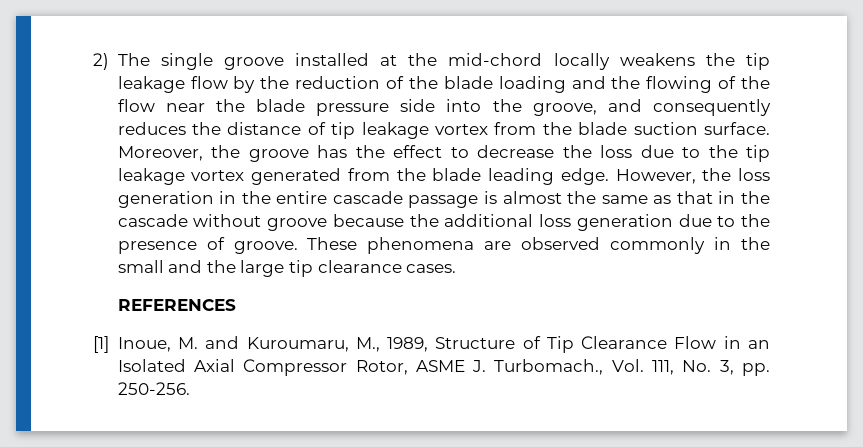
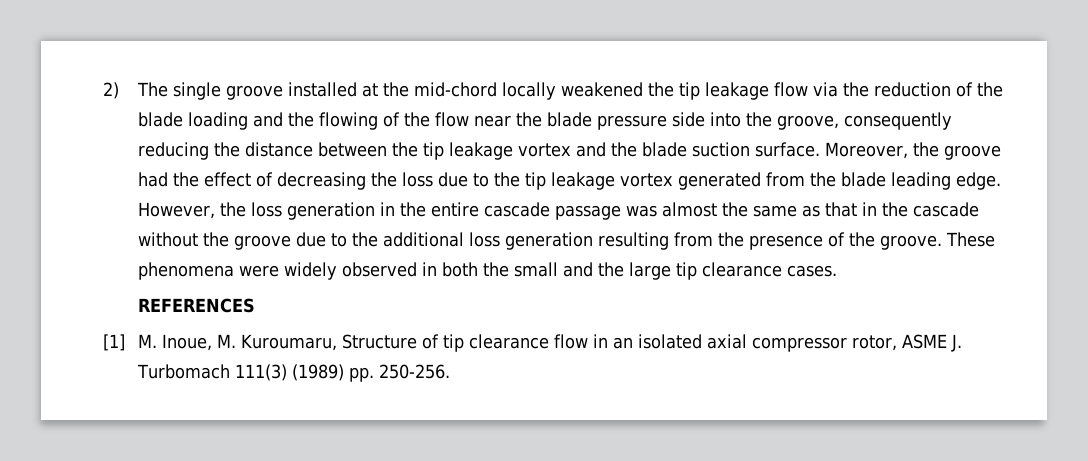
[619,53,695,66] weakens -> [561,82,644,97] weakened
[233,76,256,93] by -> [813,82,839,97] via
[607,99,771,116] [117,122,537,139] and consequently reduces the distance of tip leakage vortex from -> [844,112,953,130] [138,142,607,160] consequently reducing the distance between the tip leakage vortex and
[317,145,348,158] has -> [138,172,169,187] had
[450,145,555,158] to decrease -> [256,172,367,190] of decreasing
[484,191,498,204] is -> [626,205,658,217] was
[267,214,404,231] groove because -> [203,232,348,250] the groove due to
[678,214,736,227] due to -> [598,232,714,250] resulting from
(225, 243) none -> [849,232,876,247] the
[484,237,732,254] are observed commonly in -> [239,262,479,280] were widely observed in both
(109, 344) none -> [138,334,158,348] M.
[205,336,770,353] [117,359,734,376] and Kuroumaru, M., 1989, Structure of Tip Clearance Flow in an Isolated Axial Compressor Rotor, ASME J. Turbomach., Vol. 111, No. 3, -> [241,334,963,352] [137,364,345,381] Kuroumaru, Structure of tip clearance flow in an isolated axial compressor rotor, ASME J. Turbomach 111(3) (1989)

